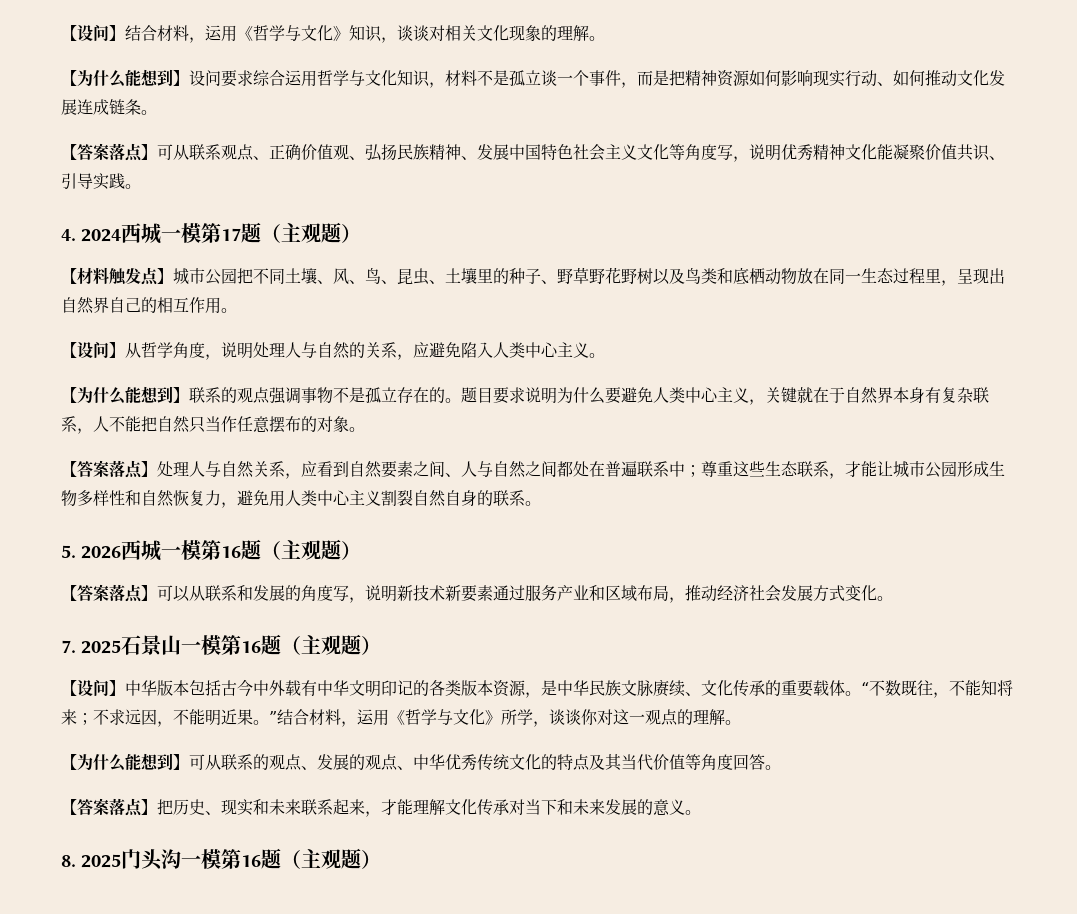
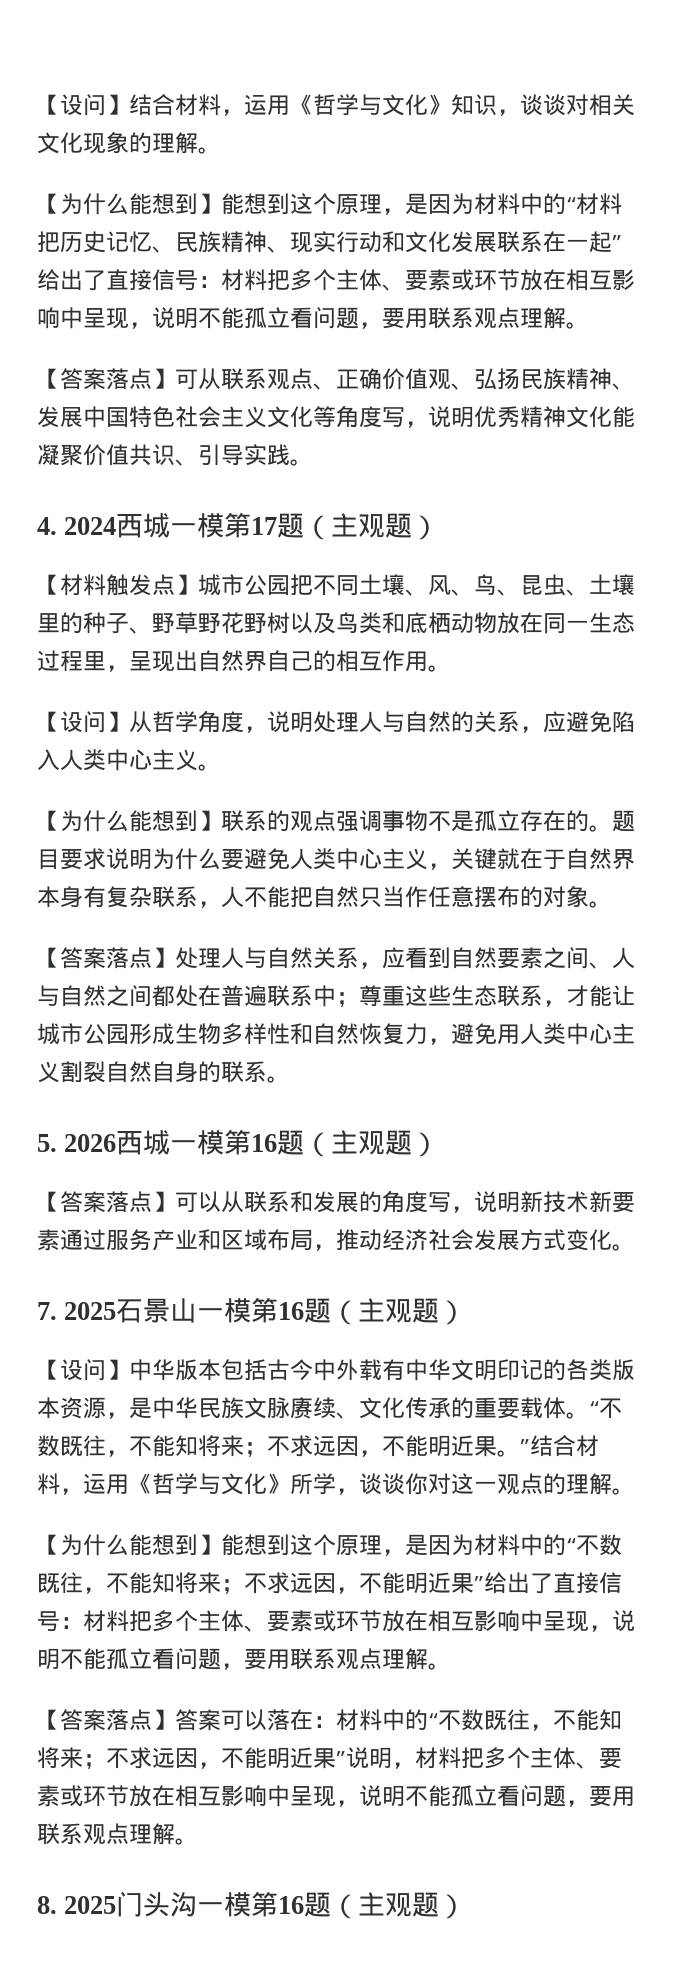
[189,70,1005,88] [61,99,141,115] 设问要求综合运用哲学与文化知识，材料不是孤立谈一个事件，而是把精神资源如何影响现实行动、如何推动文化发展连成链条 -> [221,193,622,215] [37,231,622,253] [37,269,635,291] [37,307,566,329] 能想到这个原理，是因为材料中的“材料把历史记忆、民族精神、现实行动和文化发展联系在一起”给出了直接信号：材料把多个主体、要素或环节放在相互影响中呈现，说明不能孤立看问题，要用联系观点理解
[189,754,781,771] [61,798,685,817] 可从联系的观点、发展的观点、中华优秀传统文化的特点及其当代价值等角度回答。 // 【答案落点】把历史、现实和未来联系起来，才能理解文化传承对当下和未来发展的意义 -> [221,1534,622,1556] [37,1572,622,1594] [37,1610,635,1632] [37,1648,451,1670] [37,1709,622,1731] [37,1747,622,1769] [37,1785,635,1807] [37,1823,175,1845] 能想到这个原理，是因为材料中的“不数既往，不能知将来；不求远因，不能明近果”给出了直接信号：材料把多个主体、要素或环节放在相互影响中呈现，说明不能孤立看问题，要用联系观点理解。 // 【答案落点】答案可以落在：材料中的“不数既往，不能知将来；不求远因，不能明近果”说明，材料把多个主体、要素或环节放在相互影响中呈现，说明不能孤立看问题，要用联系观点理解

